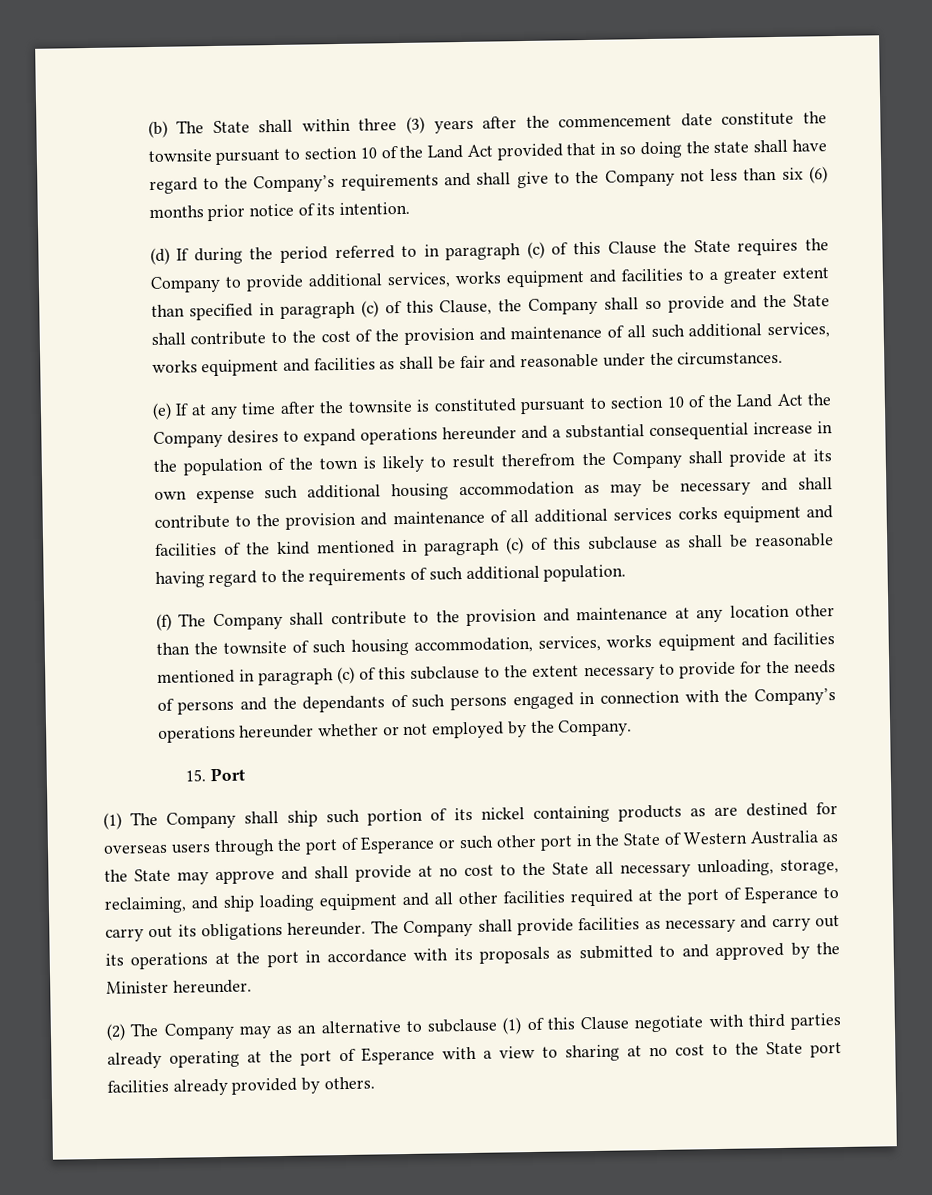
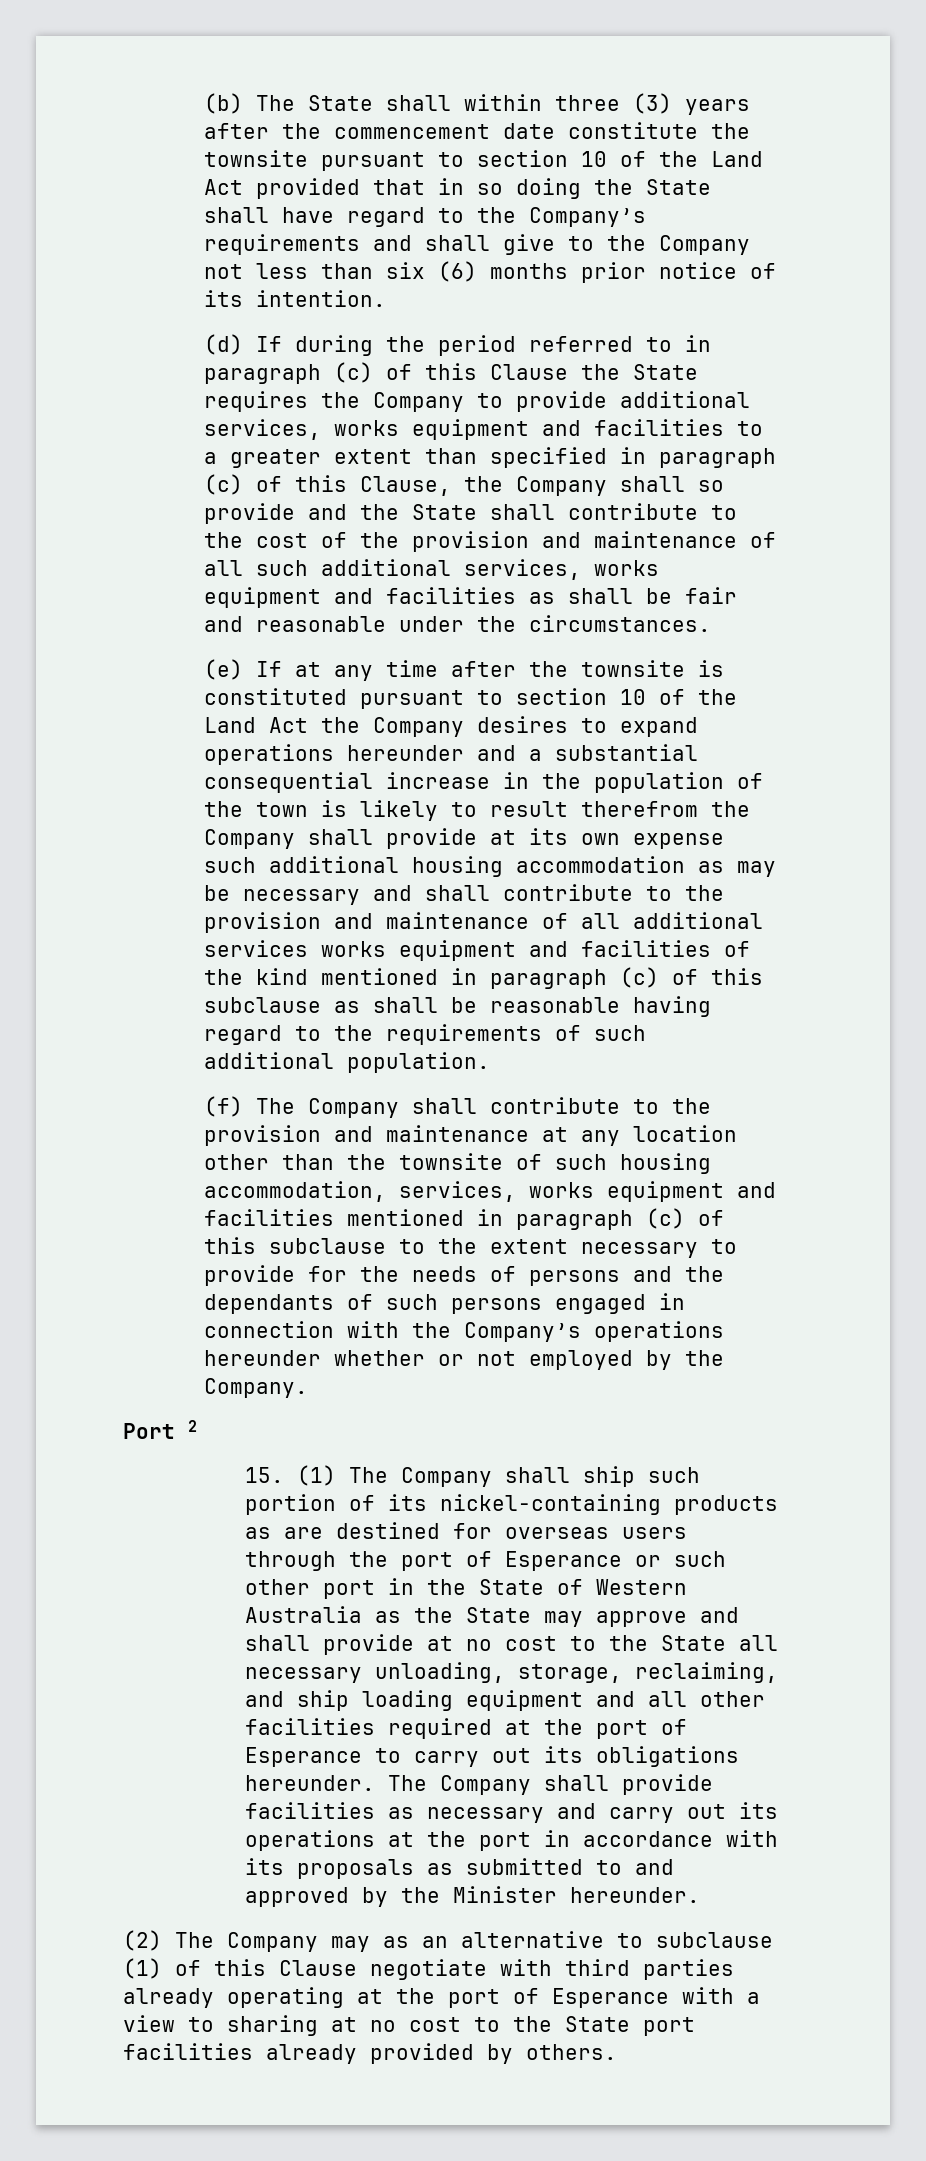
[713,141,750,153] state -> [646,179,712,195] State
[677,506,718,520] corks -> [321,941,387,957] works
(633, 728) none -> [123,1420,197,1439] // Port 2
[210,767,246,782] Port // -> (284, 1475) none
[480,805,610,823] nickel containing -> [439,1494,661,1515] nickel-containing

